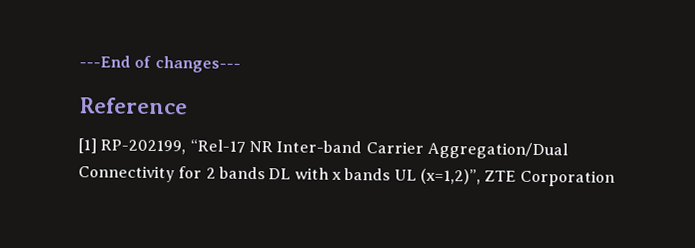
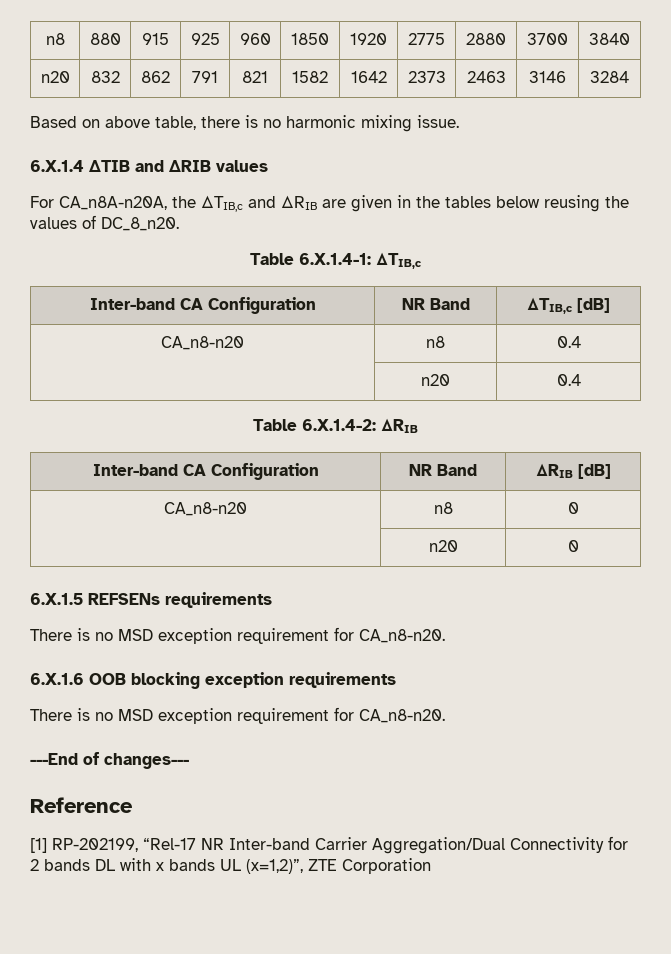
(79, 61) none -> [45,33,65,45] [89,33,121,45] [142,33,169,45] [190,33,220,45] [239,33,271,45] [291,33,329,45] [350,33,387,45] [408,33,445,45] [466,33,506,45] [527,33,568,45] [589,33,630,45] [40,71,70,83] [90,71,120,83] [141,71,170,83] [192,71,218,83] [242,71,268,83] [292,71,328,83] [350,71,387,83] [407,71,446,83] [466,71,506,83] [529,71,566,83] [590,71,629,83] [30,115,459,132] [30,160,268,172] [30,195,629,212] [30,215,179,231] [250,252,422,269] [89,297,316,314] [401,298,470,310] [527,297,610,314] [161,336,244,350] [426,336,445,348] [556,336,581,348] [421,374,450,386] [556,374,581,386] [253,418,418,433] [92,463,319,480] [409,464,477,476] [535,463,611,479] [164,502,247,516] [433,502,453,514] [567,502,579,514] [428,540,458,552] [567,540,579,552] [30,592,272,608] [30,627,445,644] [30,672,396,689] [30,707,445,724] n8 | 880 | 915 | 925 | 960 | 1850 | 1920 | 2775 | 2880 | 3700 | 3840 // n20 | 832 | 862 | 791 | 821 | 1582 | 1642 | 2373 | 2463 | 3146 | 3284 // Based on above table, there is no harmonic mixing issue. // 6.X.1.4 ∆TIB and ∆RIB values // For CA_n8A-n20A, the ΔTIB,c and ΔRIB are given in the tables below reusing the values of DC_8_n20. // Table 6.X.1.4-1: ΔTIB,c // Inter-band CA Configuration | NR Band | ΔTIB,c [dB] // CA_n8-n20 | n8 | 0.4 // | n20 | 0.4 // Table 6.X.1.4-2: ΔRIB // Inter-band CA Configuration | NR Band | ΔRIB [dB] // CA_n8-n20 | n8 | 0 // | n20 | 0 // 6.X.1.5 REFSENs requirements // There is no MSD exception requirement for CA_n8-n20. // 6.X.1.6 OOB blocking exception requirements // There is no MSD exception requirement for CA_n8-n20. //

